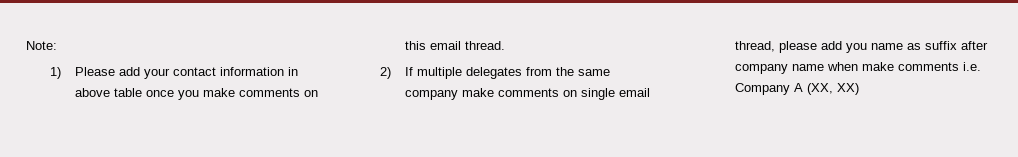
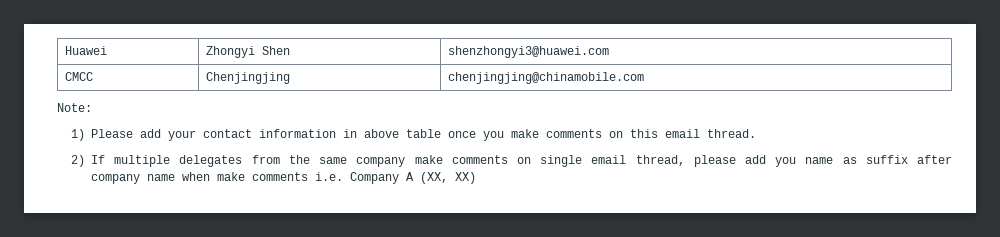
(26, 45) none -> [64,46,107,55] [205,46,290,58] [447,46,609,58] [64,72,93,81] [205,72,290,84] [447,72,644,84] Huawei | Zhongyi Shen | shenzhongyi3@huawei.com // CMCC | Chenjingjing | chenjingjing@chinamobile.com //

